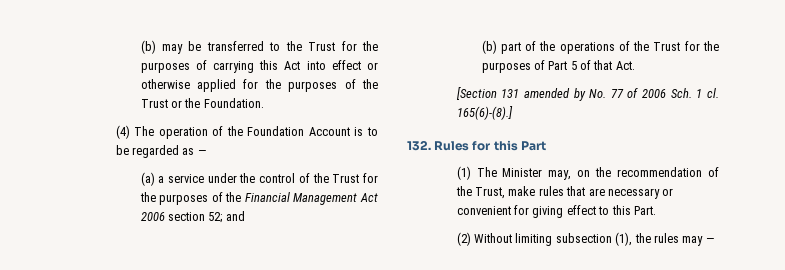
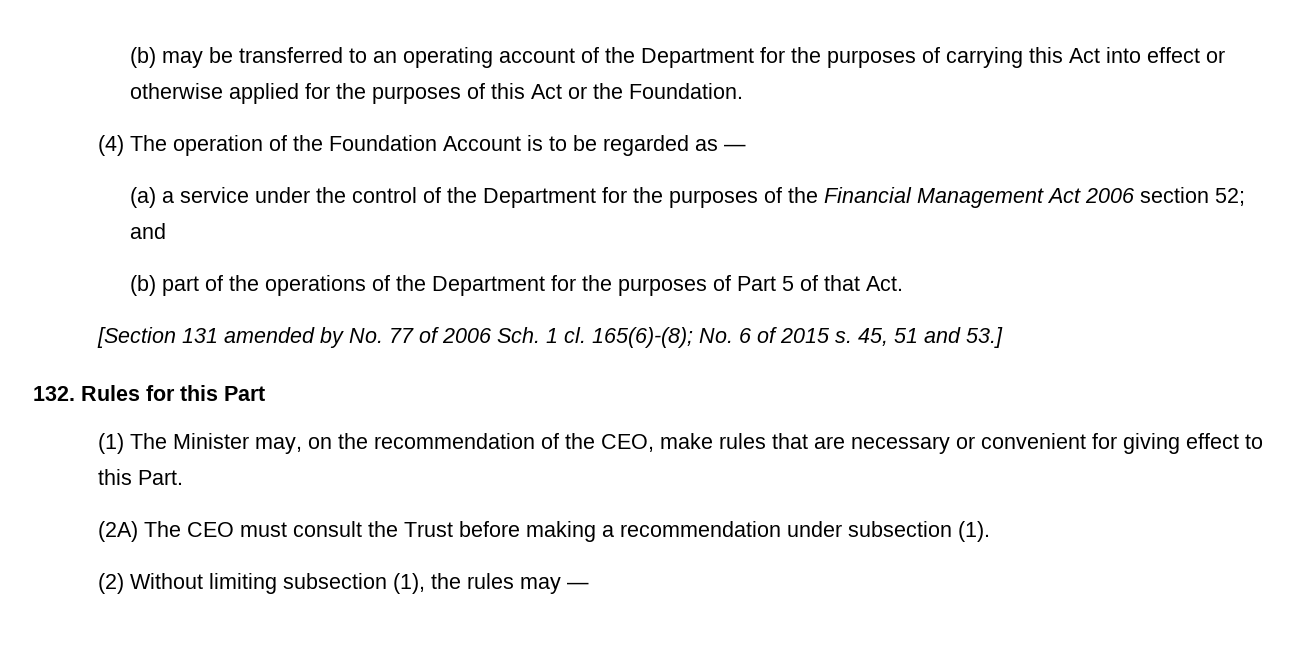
[285,41,336,51] the Trust -> [372,47,754,68] an operating account of the Department
[362,79,378,89] [140,99,168,108] the Trust -> [490,83,562,99] this Act
[332,174,360,183] Trust -> [482,188,596,208] Department
[653,42,681,51] Trust -> [431,276,545,296] Department
[456,106,513,120] 165(6)-(8).] -> [591,327,1003,348] 165(6)-(8); No. 6 of 2015 s. 45, 51 and 53.]
[475,187,506,199] Trust, -> [600,434,654,452] CEO,
(656, 210) none -> [97,521,990,542] // (2A) The CEO must consult the Trust before making a recommendation under subsection (1).

